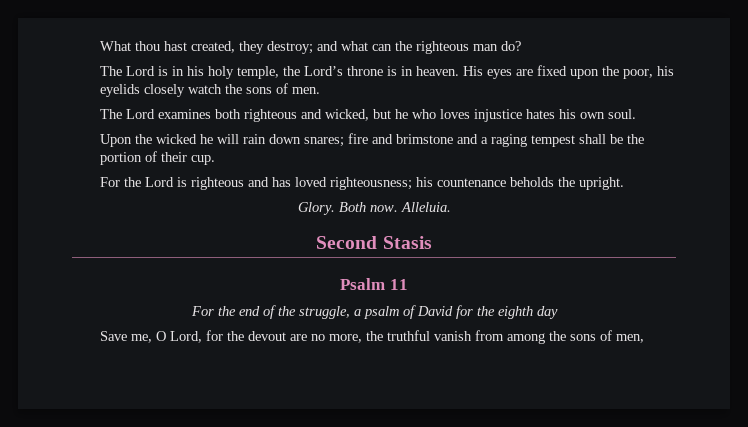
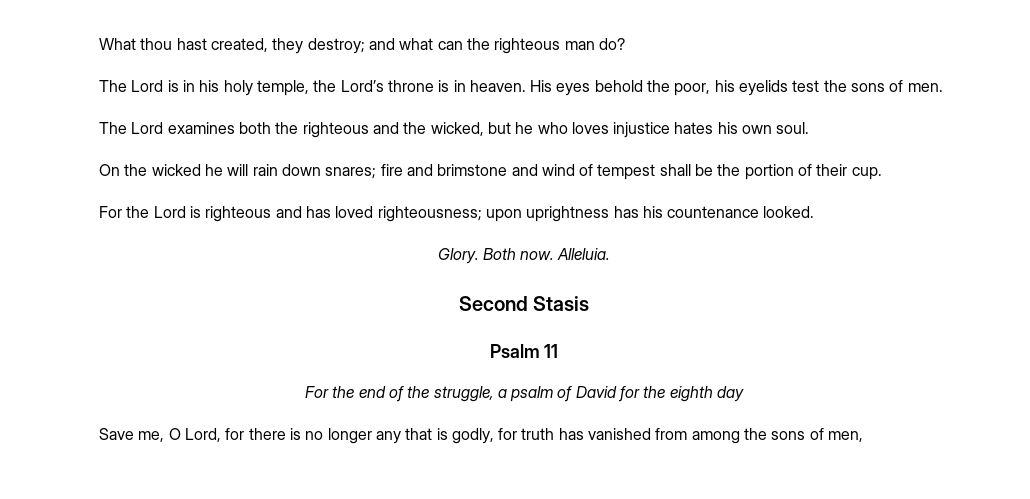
[515,65,599,79] are fixed upon -> [594,80,643,92] behold
[143,84,222,97] closely watch -> [792,80,820,92] test
[243,109,322,122] righteous and -> [275,122,427,138] the righteous and the
[99,134,132,147] Upon -> [98,164,120,176] On
[480,134,527,147] a raging -> [541,164,594,176] wind of
[415,177,624,190] his countenance beholds the upright. -> [485,206,815,222] upon uprightness has his countenance looked.
[226,330,472,343] the devout are no more, the truthful vanish -> [248,428,652,444] there is no longer any that is godly, for truth has vanished

